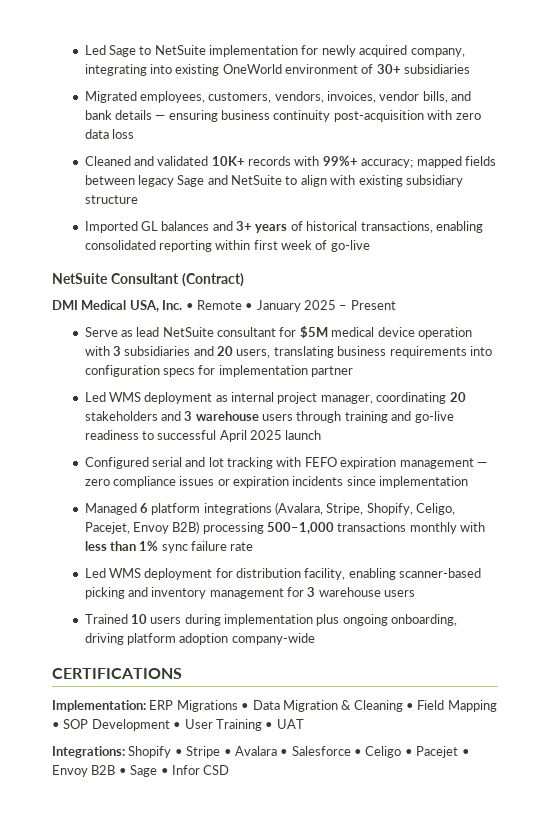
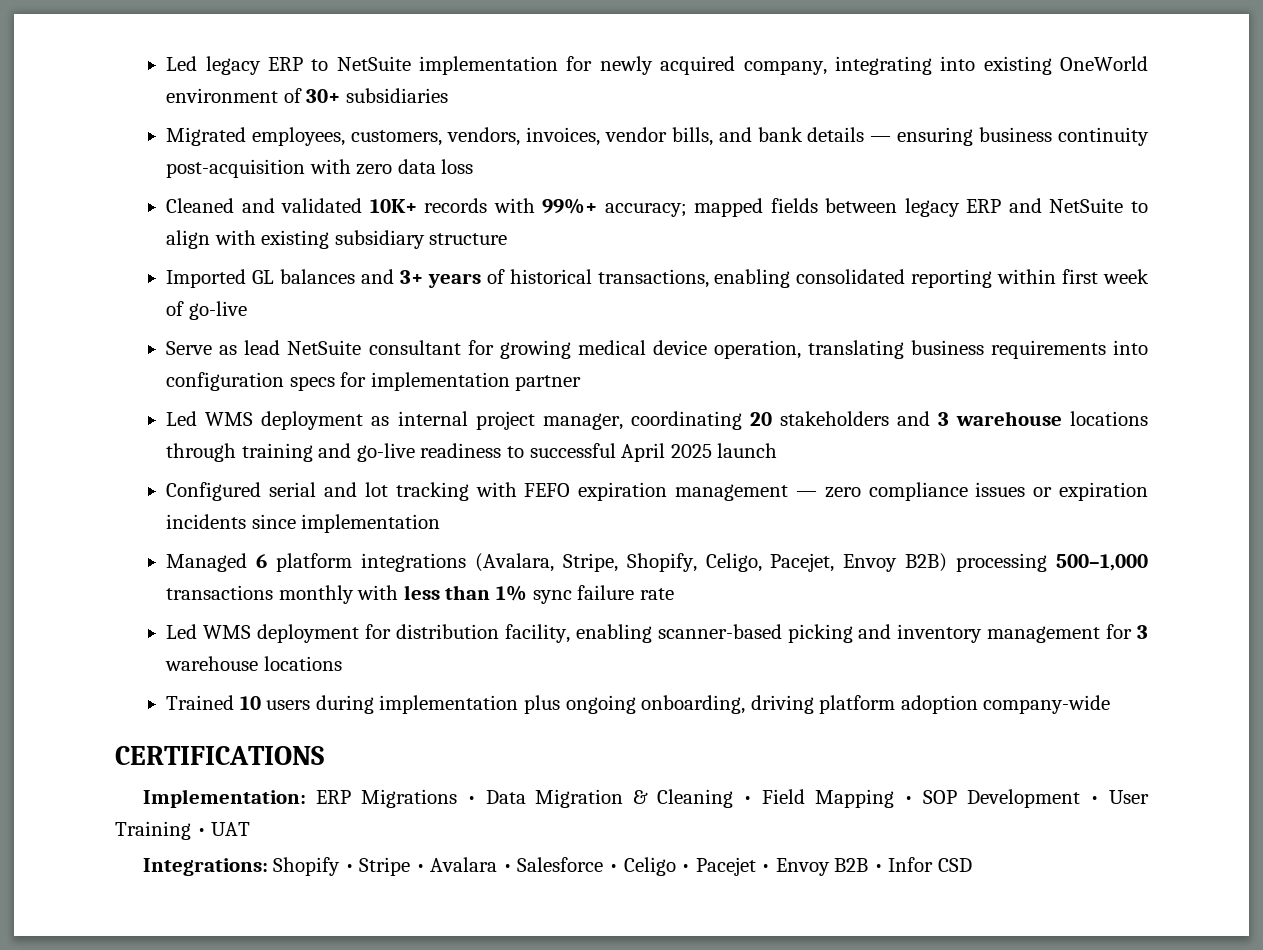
[84,45,136,57] Led Sage -> [166,56,304,75] Led legacy ERP
[177,175,205,187] Sage -> [966,199,1002,213] ERP
[52,273,244,287] [52,300,396,312] // NetSuite Consultant (Contract) // DMI Medical USA, Inc. • Remote • January 2025 – Present -> (247, 310) none
[299,326,328,338] $5M -> [499,340,571,359] growing
[417,327,472,339] [84,346,271,358] operation with 3 subsidiaries and 20 users, -> [713,340,801,359] operation,
[262,414,294,421] users -> [1069,411,1148,426] locations
[384,590,416,597] users -> [263,656,342,671] locations
[130,765,169,777] Sage • -> (883, 868) none

